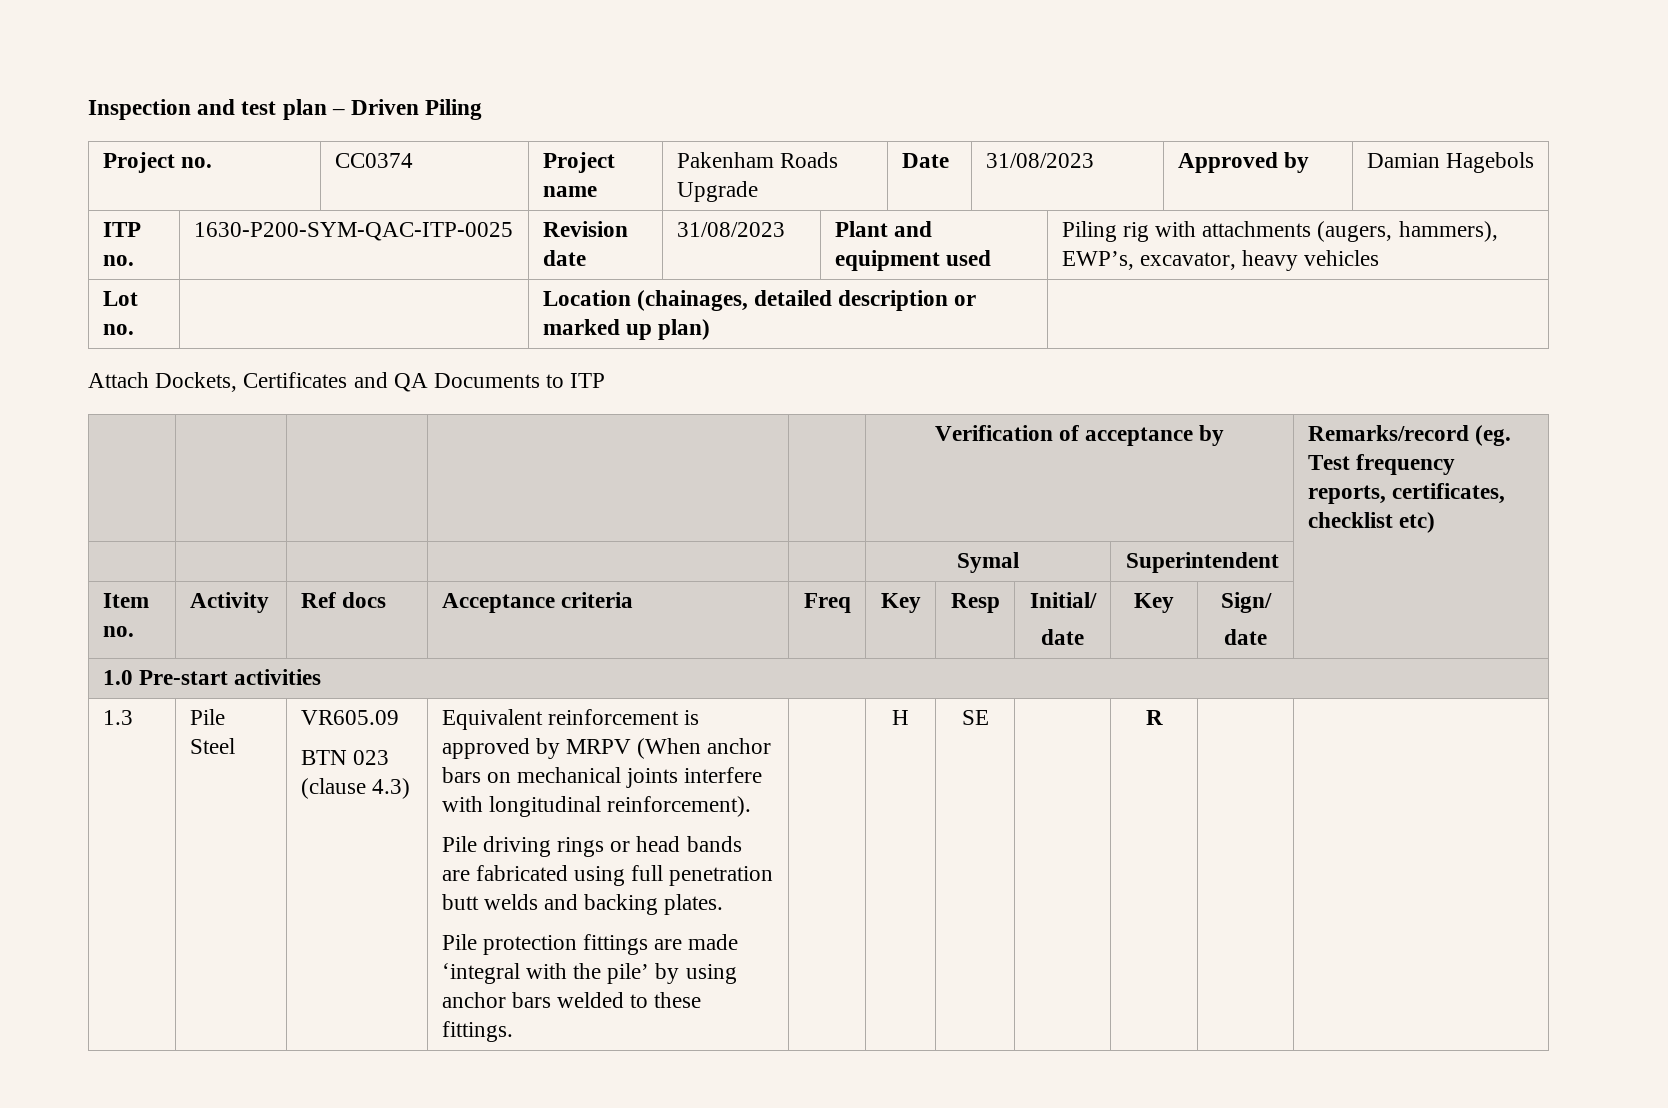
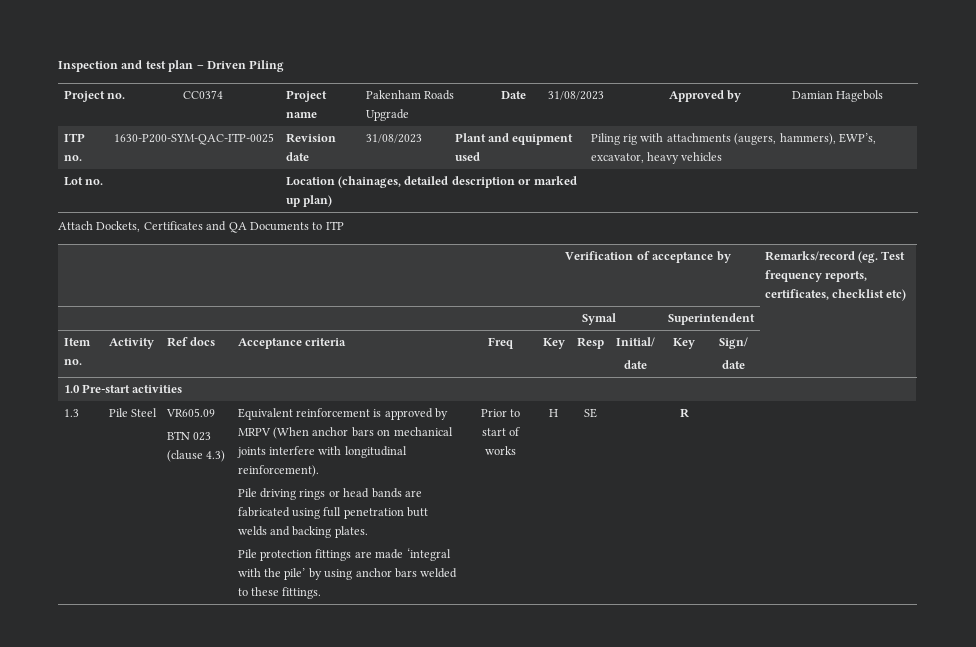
(513, 1031) none -> [480,409,521,417] [481,427,521,436] [485,446,516,455] Prior to start of works

